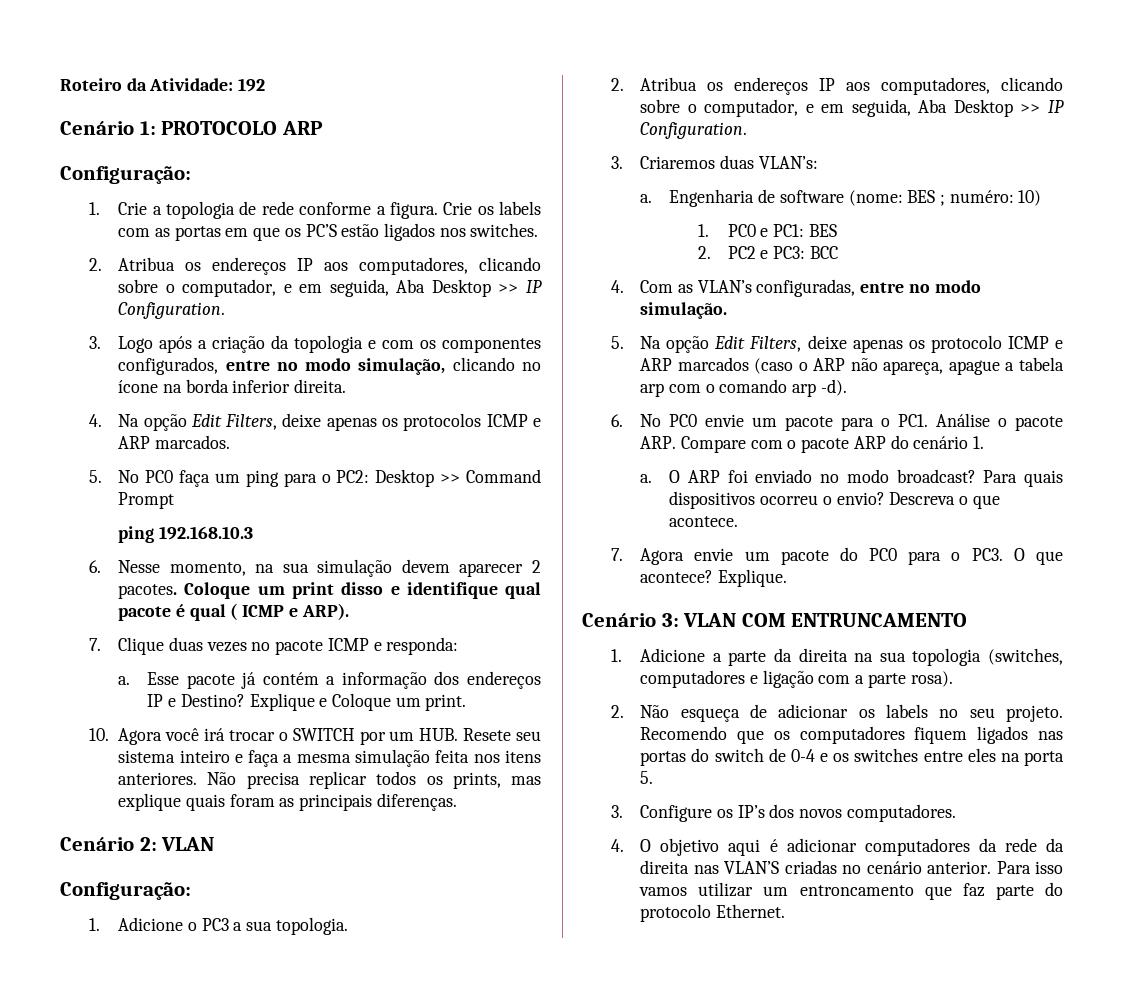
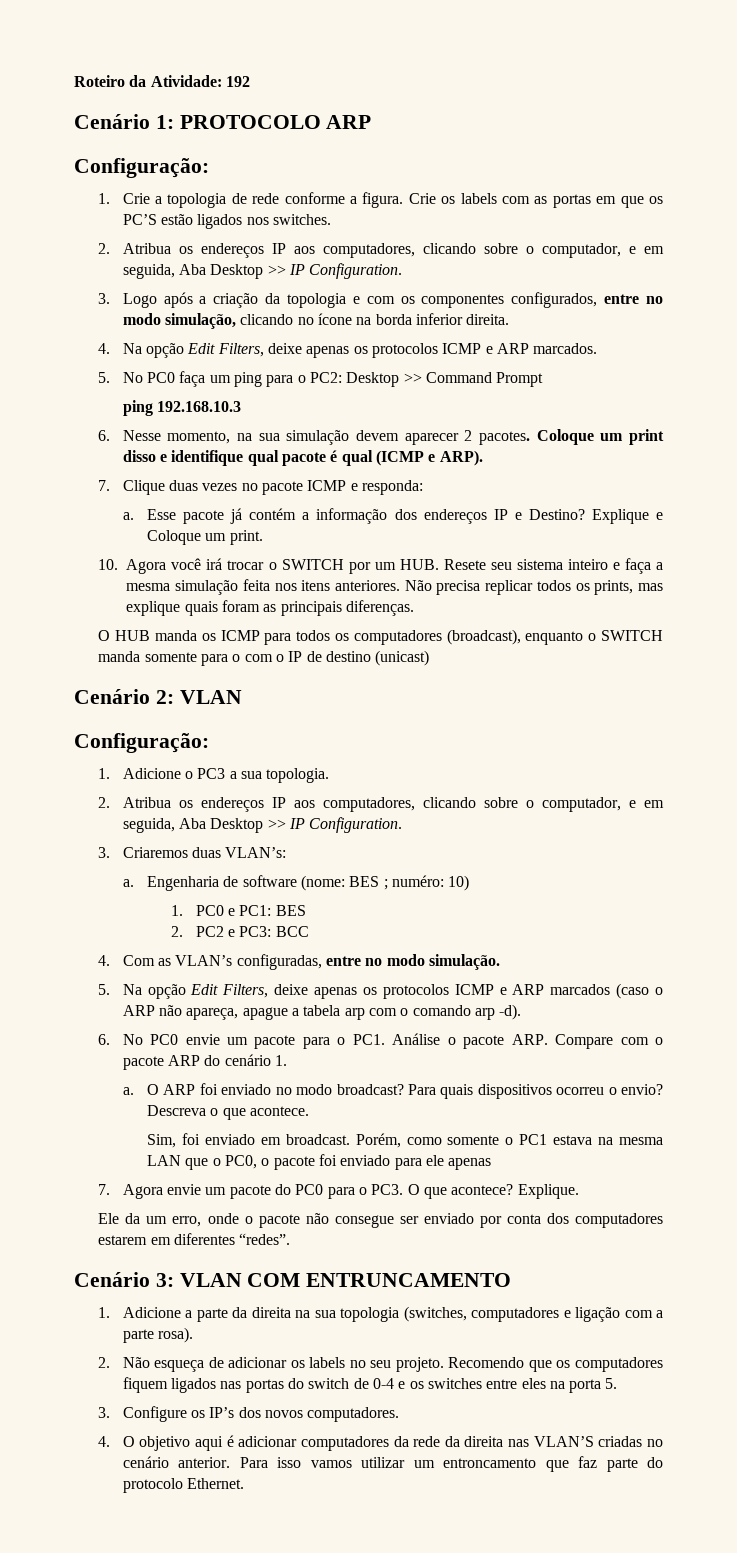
[230,603,285,620] ( ICMP -> [375,450,424,466] (ICMP
(457, 802) none -> [98,629,663,645] [98,650,430,666] // O HUB manda os ICMP para todos os computadores (broadcast), enquanto o SWITCH manda somente para o com o IP de destino (unicast)
[930,335,1002,353] protocolo -> [382,984,449,999] protocolos
(739, 521) none -> [147,1133,663,1148] [147,1154,492,1170] // Sim, foi enviado em broadcast. Porém, como somente o PC1 estava na mesma LAN que o PC0, o pacote foi enviado para ele apenas
(787, 578) none -> [98,1213,663,1228] [98,1233,291,1245] // Ele da um erro, onde o pacote não consegue ser enviado por conta dos computadores estarem em diferentes “redes”.

